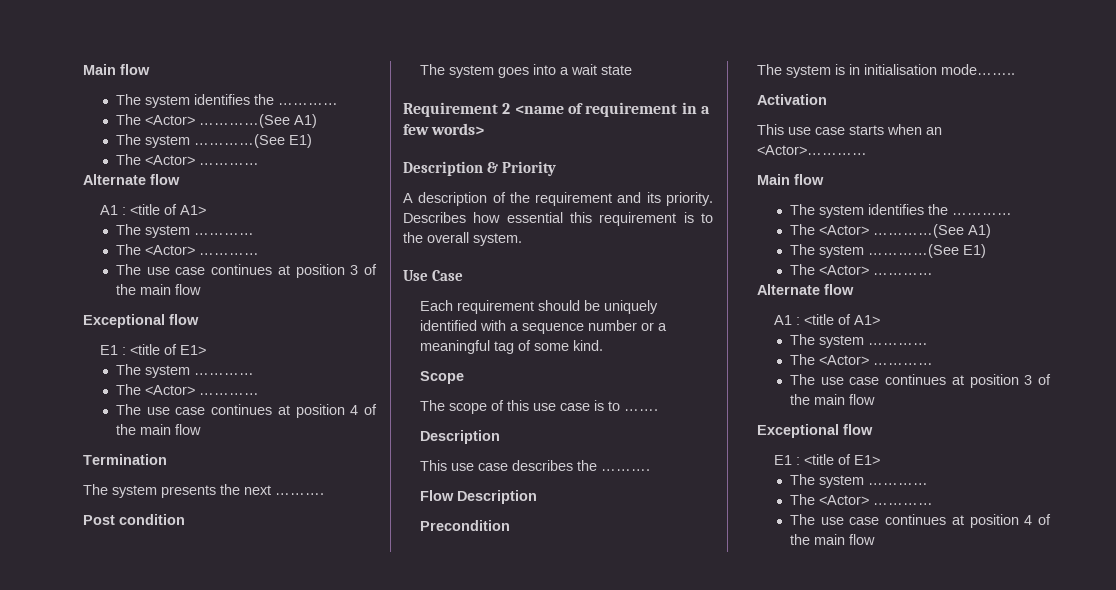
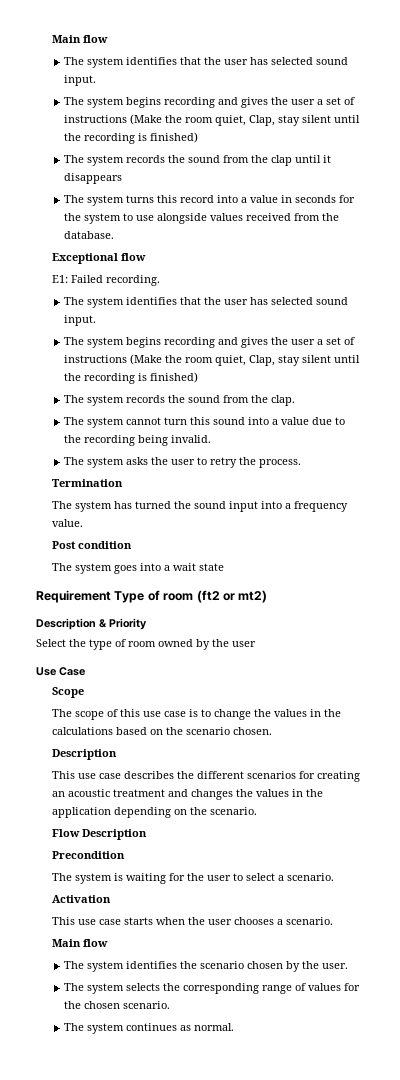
[83,64,151,75] [116,94,339,108] [116,114,318,128] [116,134,313,148] [116,154,260,165] [83,174,181,185] [100,204,207,215] [116,224,255,238] [116,244,260,255] [116,264,377,278] [116,284,202,295] [83,314,200,328] [100,344,207,355] [116,364,255,378] [116,384,260,395] [116,404,377,418] [116,424,202,435] [83,454,168,465] [83,484,325,498] Main flow // The system identifies the ………… // The <Actor> …………(See A1) // The system …………(See E1) // The <Actor> ………… // Alternate flow // A1 : <title of A1> // The system ………… // The <Actor> ………… // The use case continues at position 3 of the main flow // Exceptional flow // E1 : <title of E1> // The system ………… // The <Actor> ………… // The use case continues at position 4 of the main flow // Termination // The system presents the next ………. -> [51,35,108,43] [64,57,349,68] [64,75,97,86] [64,97,356,108] [64,114,361,126] [64,132,199,144] [64,155,332,166] [64,173,123,184] [64,195,356,206] [64,213,340,224] [64,231,115,239] [51,253,146,264] [51,275,160,286] [64,297,349,308] [64,315,97,326] [64,337,356,348] [64,354,361,366] [64,372,199,384] [64,395,296,406] [64,417,346,428] [64,435,212,446] [64,457,302,468] [51,479,123,487] [51,501,348,512] [51,519,83,527] Main flow // The system identifies that the user has selected sound input. // The system begins recording and gives the user a set of instructions (Make the room quiet, Clap, stay silent until the recording is finished) // The system records the sound from the clap until it disappears // The system turns this record into a value in seconds for the system to use alongside values received from the database. // Exceptional flow // E1: Failed recording. // The system identifies that the user has selected sound input. // The system begins recording and gives the user a set of instructions (Make the room quiet, Clap, stay silent until the recording is finished) // The system records the sound from the clap. // The system cannot turn this sound into a value due to the recording being invalid. // The system asks the user to retry the process. // Termination // The system has turned the sound input into a frequency value.
[502,102,710,117] [403,123,485,135] [403,161,556,176] [403,192,713,206] [403,212,713,226] [403,232,522,246] [403,270,463,281] [420,300,659,314] [420,320,668,334] [420,340,604,354] 2 <name of requirement in a few words> // Description & Priority // A description of the requirement and its priority. Describes how essential this requirement is to the overall system. // Use Case // Each requirement should be uniquely identified with a sequence number or a meaningful tag of some kind. -> [114,590,268,603] [36,618,147,630] [36,639,256,650] [36,667,85,676] Type of room (ft2 or mt2) // Description & Priority // Select the type of room owned by the user // Use Case
[624,409,659,411] ……. -> [213,709,341,720] [51,727,272,735] change the values in the calculations based on the scenario chosen.
[601,469,651,471] ………. -> [196,771,360,782] [51,789,323,800] [51,807,257,818] different scenarios for creating an acoustic treatment and changes the values in the application depending on the scenario.
[849,64,1016,75] in initialisation mode…….. -> [125,873,334,884] waiting for the user to select a scenario.
[926,127,943,135] [757,145,868,155] [757,174,825,185] [790,204,1013,218] [790,224,992,238] [790,244,987,258] [790,264,934,275] [757,284,855,295] [774,314,881,325] [790,334,929,348] [790,354,934,365] [790,374,1051,388] [790,394,876,405] [757,424,874,438] [774,454,881,465] [790,474,929,488] [790,494,934,505] [790,514,1051,528] [790,534,876,545] an <Actor>………… // Main flow // The system identifies the ………… // The <Actor> …………(See A1) // The system …………(See E1) // The <Actor> ………… // Alternate flow // A1 : <title of A1> // The system ………… // The <Actor> ………… // The use case continues at position 3 of the main flow // Exceptional flow // E1 : <title of E1> // The system ………… // The <Actor> ………… // The use case continues at position 4 of the main flow -> [187,917,333,925] [51,939,108,947] [64,961,349,972] [64,983,361,994] [64,1001,171,1009] [64,1023,235,1034] the user chooses a scenario. // Main flow // The system identifies the scenario chosen by the user. // The system selects the corresponding range of values for the chosen scenario. // The system continues as normal.

